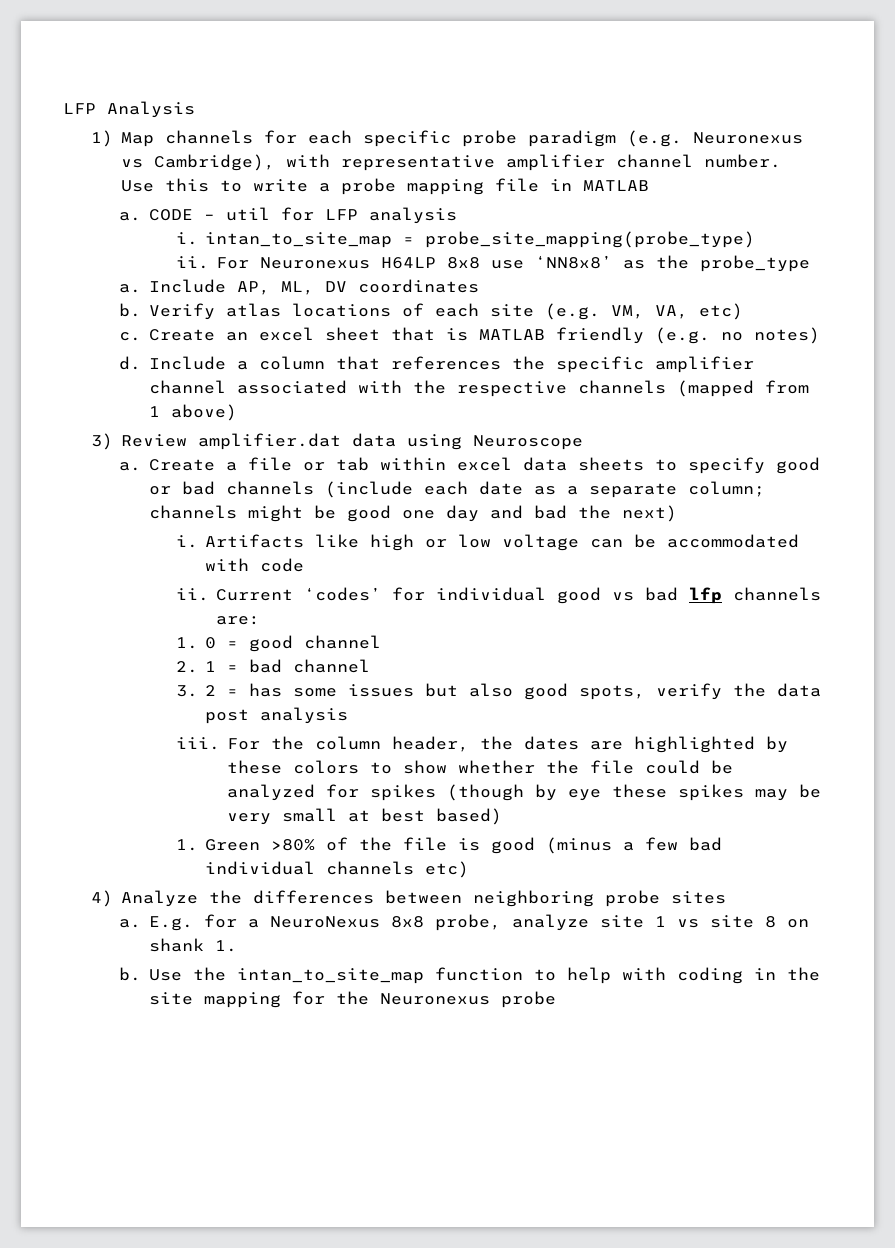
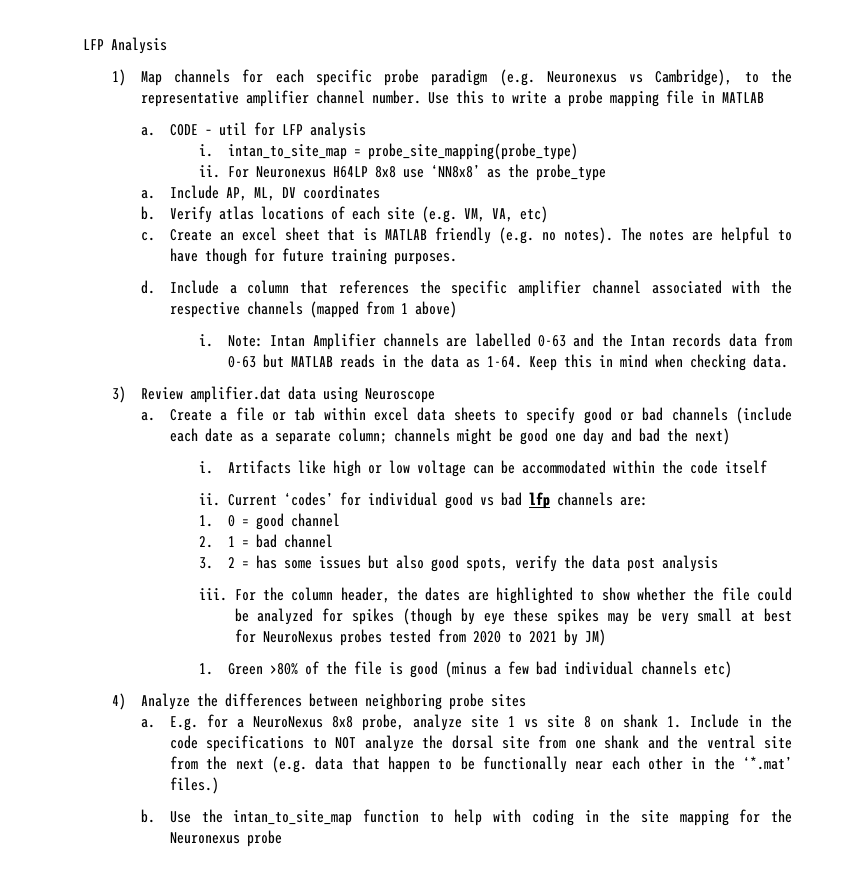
[285,154,330,167] with -> [744,69,792,83] to the
[754,327,821,344] notes) -> [563,227,793,244] [169,248,457,265] notes). The notes are helpful to have though for future training purposes.
(238, 412) none -> [198,333,792,350] [227,354,788,371] // i. Note: Intan Amplifier channels are labelled 0-63 and the Intan records data from 0-63 but MATLAB reads in the data as 1-64. Keep this in mind when checking data.
[205,558,305,572] with code -> [612,460,767,474] within the code itself
[766,736,789,753] [227,760,360,774] by these colors -> (573, 595) none
[436,808,503,825] based) -> [234,629,606,646] for NeuroNexus probes tested from 2020 to 2021 by JM)
(238, 946) none -> [689,714,792,728] [169,735,793,752] [169,756,792,773] [169,777,219,794] Include in the code specifications to NOT analyze the dorsal site from one shank and the ventral site from the next (e.g. data that happen to be functionally near each other in the ‘*.mat’ files.)

